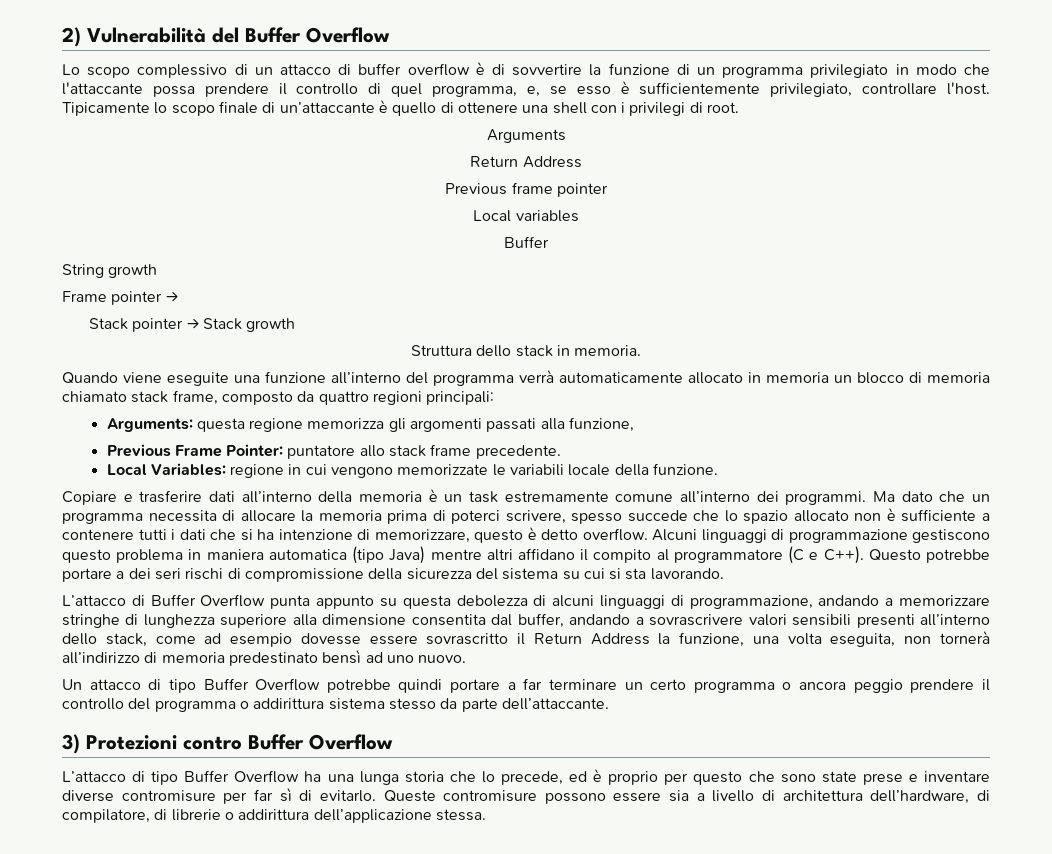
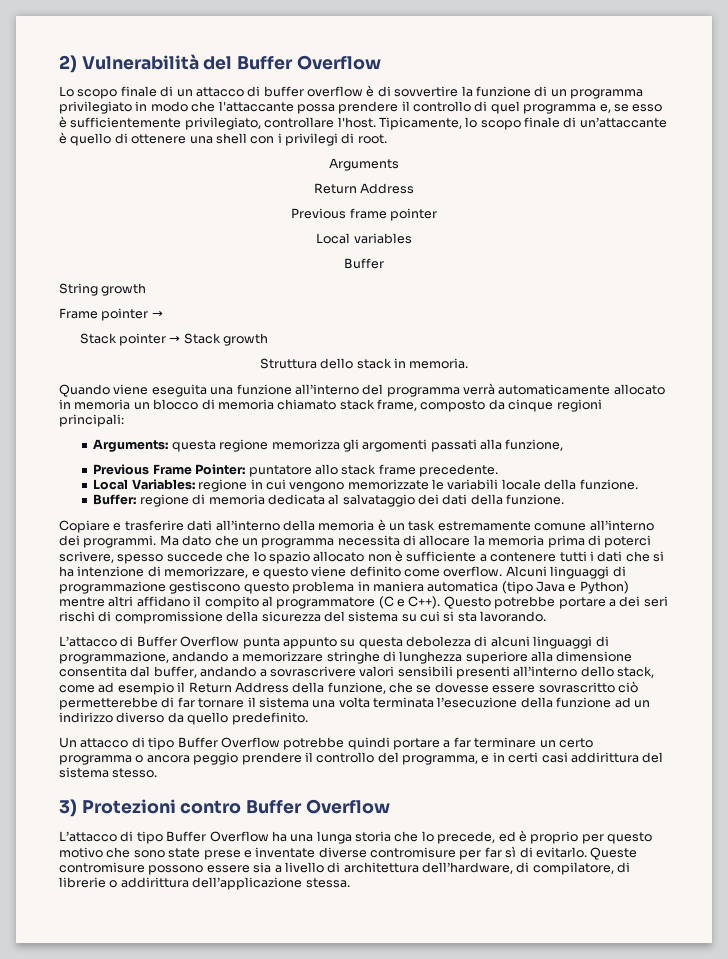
[137,64,228,78] complessivo -> [120,86,157,97] finale
[432,85,518,97] programma, -> [523,104,597,114] programma
[62,102,150,116] Tipicamente -> [378,117,462,130] Tipicamente,
[167,372,229,386] eseguite -> [151,384,207,397] eseguita
[318,391,369,405] quattro -> [508,399,554,412] cinque
(719, 469) none -> [93,494,565,507] // Buffer: regione di memoria dedicata al salvataggio dei dati della funzione.
[474,527,578,543] questo è detto -> [251,566,440,579] e questo viene definito come
[389,546,426,564] Java) -> [536,581,629,594] Java e Python)
[300,631,990,647] [62,650,467,666] dovesse essere sovrascritto il Return Address la funzione, una volta eseguita, non tornerà all’indirizzo di memoria predestinato bensì ad uno nuovo. -> [177,681,638,694] [59,697,650,710] [59,712,308,725] il Return Address della funzione, che se dovesse essere sovrascritto ciò permetterebbe di far tornare il sistema una volta terminata l’esecuzione della funzione ad un indirizzo diverso da quello predefinito.
[154,698,609,712] programma o addirittura sistema stesso da parte dell’attaccante. -> [402,752,664,765] [59,767,158,778] programma, e in certi casi addirittura del sistema stesso.
(743, 778) none -> [59,847,103,858] motivo
[924,771,991,782] inventare -> [255,847,316,858] inventate

